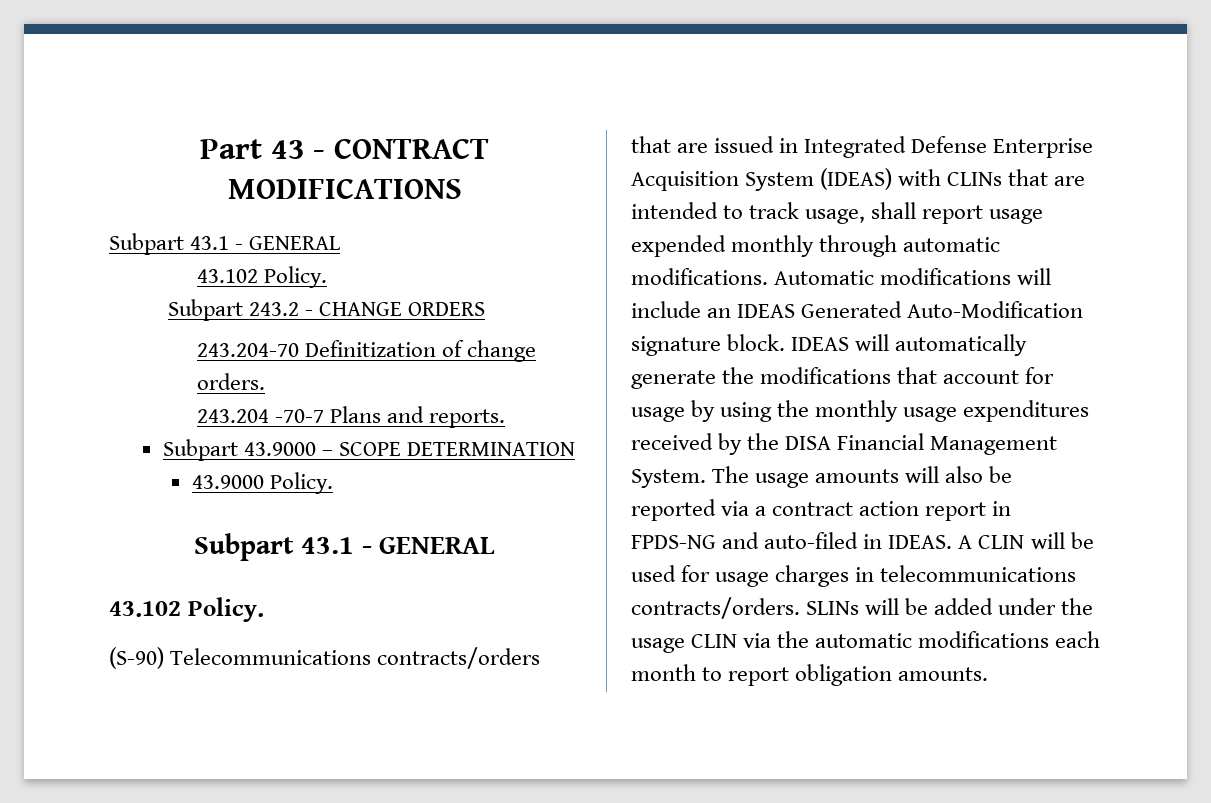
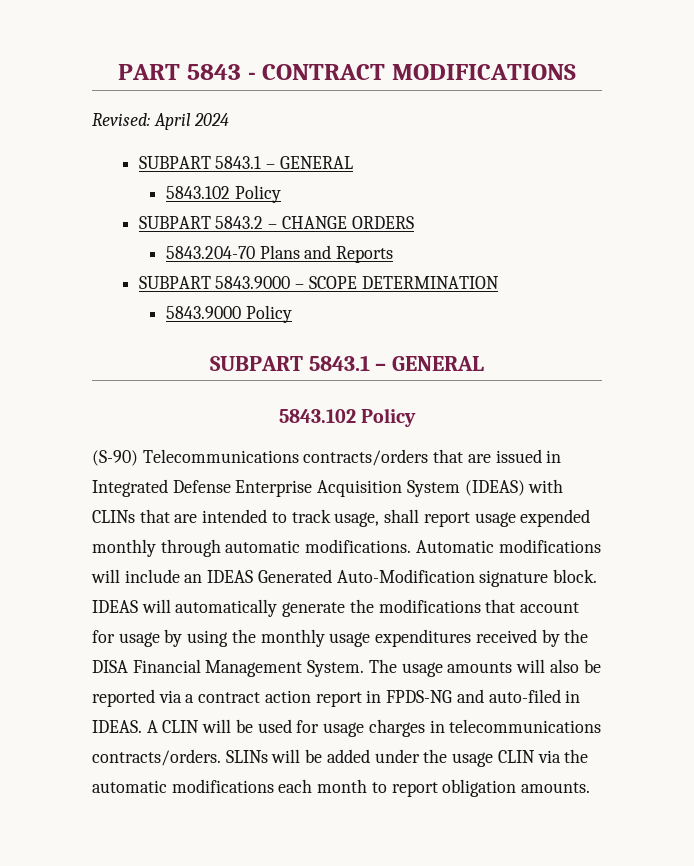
[200,139,305,159] Part 43 -> [118,64,241,80] PART 5843
[109,233,341,255] [196,266,327,288] [167,299,485,321] [196,340,537,362] [196,373,265,390] [196,406,506,428] [163,439,317,461] Subpart 43.1 - GENERAL // 43.102 Policy. // Subpart 243.2 - CHANGE ORDERS // 243.204-70 Definitization of change orders. // 243.204 -70-7 Plans and reports. // Subpart 43.9000 -> [92,113,230,130] [138,156,353,169] [166,185,281,203] [138,216,414,229] [166,245,394,263] [138,276,291,289] Revised: April 2024 // SUBPART 5843.1 – GENERAL // 5843.102 Policy // SUBPART 5843.2 – CHANGE ORDERS // 5843.204-70 Plans and Reports // SUBPART 5843.9000
[192,472,334,494] [193,533,496,561] [109,597,264,622] 43.9000 Policy. // Subpart 43.1 - GENERAL // 43.102 Policy. -> [166,305,292,323] [209,355,485,371] [278,408,417,427] 5843.9000 Policy // SUBPART 5843.1 – GENERAL // 5843.102 Policy

